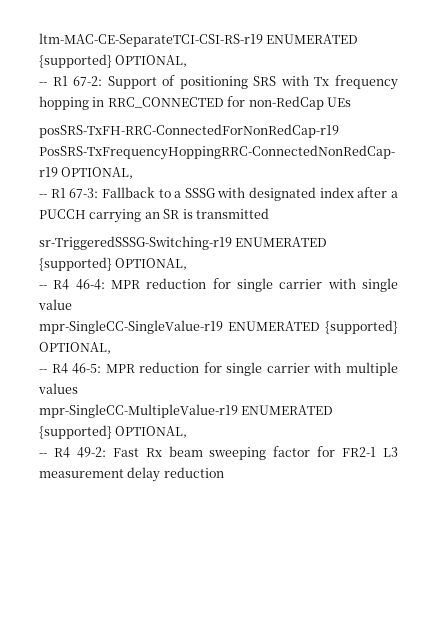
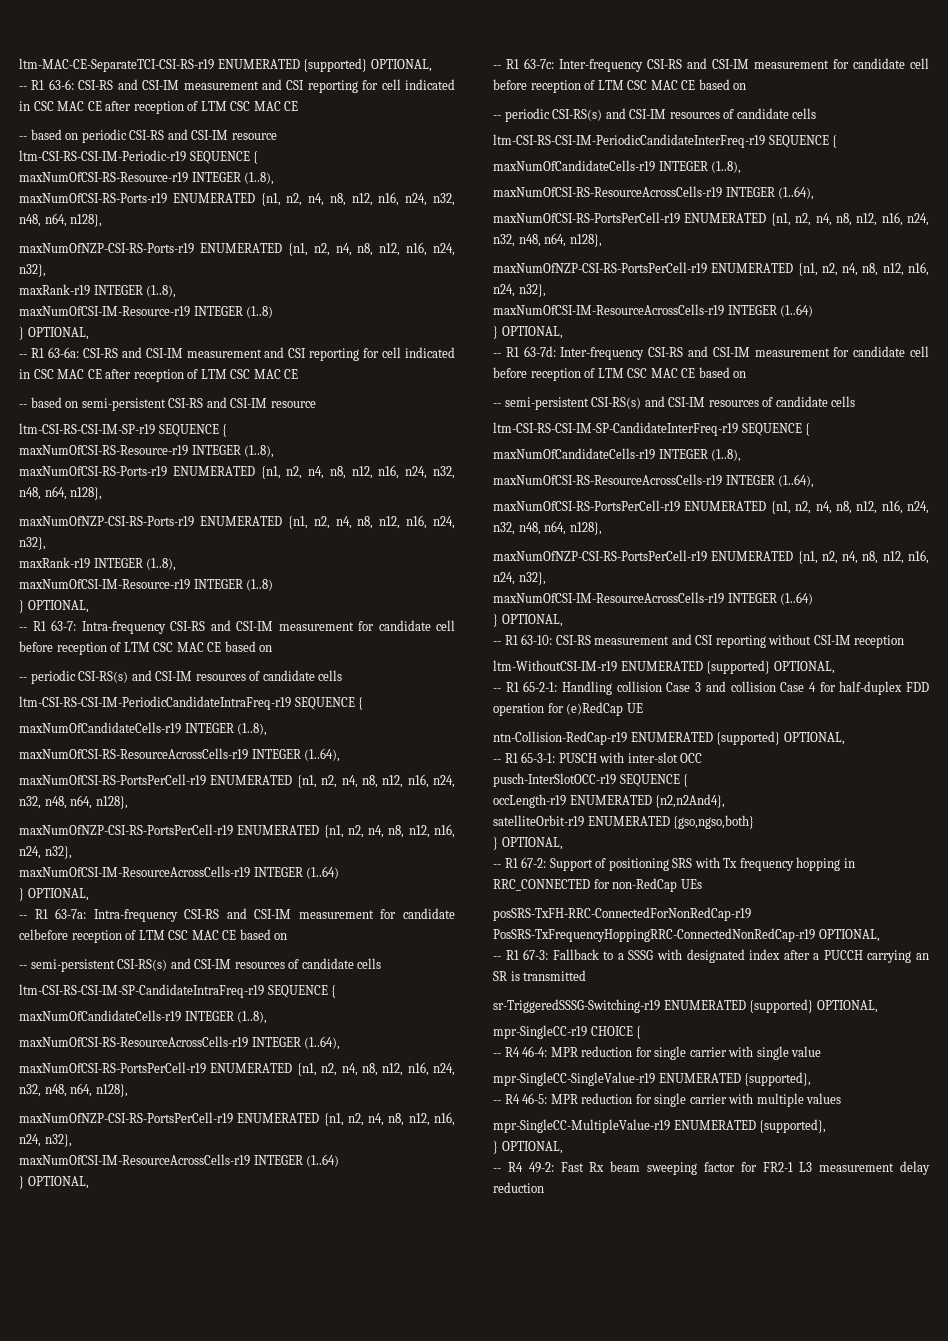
(188, 61) none -> [19,79,456,93] [19,101,299,114] [19,129,277,143] [19,150,259,164] [19,172,275,185] [19,192,455,206] [19,213,103,227] [19,242,455,256] [19,264,46,277] [19,284,177,298] [19,306,274,318] [19,327,89,340] [19,347,456,361] [19,369,299,382] [19,397,316,411] [19,423,228,437] [19,445,275,458] [19,465,455,479] [19,486,103,500] [19,515,455,529] [19,537,46,550] [19,557,177,571] [19,579,274,591] [19,600,89,613] [19,620,455,634] [19,641,273,655] [19,670,343,684] [19,696,364,710] [19,722,268,736] [19,748,341,762] [19,774,455,788] [19,795,128,809] [19,824,455,838] [19,846,72,859] [19,866,340,879] [19,888,89,901] [19,908,455,922] [19,929,288,943] [19,958,382,972] [19,984,337,998] [19,1010,268,1024] [19,1036,341,1050] [19,1062,455,1076] [19,1083,128,1097] [19,1112,455,1126] [19,1134,72,1147] [19,1154,340,1167] [19,1176,89,1189] [493,58,929,72] [493,79,747,93] [493,108,817,122] [493,134,838,148] [493,160,742,174] [493,186,815,200] [493,212,929,226] [493,233,602,247] [493,262,929,276] [493,284,546,297] [493,304,814,317] [493,326,563,339] [493,346,929,360] [493,367,747,381] [493,396,856,410] [493,422,811,436] [493,448,742,462] [493,474,815,488] [493,500,929,514] [493,521,602,535] [493,550,929,564] [493,572,546,585] [493,592,814,605] [493,614,563,627] [493,634,905,648] [493,660,835,674] [493,681,929,695] [493,702,643,716] [493,731,845,745] [493,752,703,763] [493,773,689,787] [493,794,726,808] [493,815,755,829] [493,837,563,850] // -- R1 63-6: CSI-RS and CSI-IM measurement and CSI reporting for cell indicated in CSC MAC CE after reception of LTM CSC MAC CE // -- based on periodic CSI-RS and CSI-IM resource // ltm-CSI-RS-CSI-IM-Periodic-r19 SEQUENCE { // maxNumOfCSI-RS-Resource-r19 INTEGER (1..8), // maxNumOfCSI-RS-Ports-r19 ENUMERATED {n1, n2, n4, n8, n12, n16, n24, n32, n48, n64, n128}, // maxNumOfNZP-CSI-RS-Ports-r19 ENUMERATED {n1, n2, n4, n8, n12, n16, n24, n32}, // maxRank-r19 INTEGER (1..8), // maxNumOfCSI-IM-Resource-r19 INTEGER (1..8) // } OPTIONAL, // -- R1 63-6a: CSI-RS and CSI-IM measurement and CSI reporting for cell indicated in CSC MAC CE after reception of LTM CSC MAC CE // -- based on semi-persistent CSI-RS and CSI-IM resource // ltm-CSI-RS-CSI-IM-SP-r19 SEQUENCE { // maxNumOfCSI-RS-Resource-r19 INTEGER (1..8), // maxNumOfCSI-RS-Ports-r19 ENUMERATED {n1, n2, n4, n8, n12, n16, n24, n32, n48, n64, n128}, // maxNumOfNZP-CSI-RS-Ports-r19 ENUMERATED {n1, n2, n4, n8, n12, n16, n24, n32}, // maxRank-r19 INTEGER (1..8), // maxNumOfCSI-IM-Resource-r19 INTEGER (1..8) // } OPTIONAL, // -- R1 63-7: Intra-frequency CSI-RS and CSI-IM measurement for candidate cell before reception of LTM CSC MAC CE based on // -- periodic CSI-RS(s) and CSI-IM resources of candidate cells // ltm-CSI-RS-CSI-IM-PeriodicCandidateIntraFreq-r19 SEQUENCE { // maxNumOfCandidateCells-r19 INTEGER (1..8), // maxNumOfCSI-RS-ResourceAcrossCells-r19 INTEGER (1..64), // maxNumOfCSI-RS-PortsPerCell-r19 ENUMERATED {n1, n2, n4, n8, n12, n16, n24, n32, n48, n64, n128}, // maxNumOfNZP-CSI-RS-PortsPerCell-r19 ENUMERATED {n1, n2, n4, n8, n12, n16, n24, n32}, // maxNumOfCSI-IM-ResourceAcrossCells-r19 INTEGER (1..64) // } OPTIONAL, // -- R1 63-7a: Intra-frequency CSI-RS and CSI-IM measurement for candidate celbefore reception of LTM CSC MAC CE based on // -- semi-persistent CSI-RS(s) and CSI-IM resources of candidate cells // ltm-CSI-RS-CSI-IM-SP-CandidateIntraFreq-r19 SEQUENCE { // maxNumOfCandidateCells-r19 INTEGER (1..8), // maxNumOfCSI-RS-ResourceAcrossCells-r19 INTEGER (1..64), // maxNumOfCSI-RS-PortsPerCell-r19 ENUMERATED {n1, n2, n4, n8, n12, n16, n24, n32, n48, n64, n128}, // maxNumOfNZP-CSI-RS-PortsPerCell-r19 ENUMERATED {n1, n2, n4, n8, n12, n16, n24, n32}, // maxNumOfCSI-IM-ResourceAcrossCells-r19 INTEGER (1..64) // } OPTIONAL, // -- R1 63-7c: Inter-frequency CSI-RS and CSI-IM measurement for candidate cell before reception of LTM CSC MAC CE based on // -- periodic CSI-RS(s) and CSI-IM resources of candidate cells // ltm-CSI-RS-CSI-IM-PeriodicCandidateInterFreq-r19 SEQUENCE { // maxNumOfCandidateCells-r19 INTEGER (1..8), // maxNumOfCSI-RS-ResourceAcrossCells-r19 INTEGER (1..64), // maxNumOfCSI-RS-PortsPerCell-r19 ENUMERATED {n1, n2, n4, n8, n12, n16, n24, n32, n48, n64, n128}, // maxNumOfNZP-CSI-RS-PortsPerCell-r19 ENUMERATED {n1, n2, n4, n8, n12, n16, n24, n32}, // maxNumOfCSI-IM-ResourceAcrossCells-r19 INTEGER (1..64) // } OPTIONAL, // -- R1 63-7d: Inter-frequency CSI-RS and CSI-IM measurement for candidate cell before reception of LTM CSC MAC CE based on // -- semi-persistent CSI-RS(s) and CSI-IM resources of candidate cells // ltm-CSI-RS-CSI-IM-SP-CandidateInterFreq-r19 SEQUENCE { // maxNumOfCandidateCells-r19 INTEGER (1..8), // maxNumOfCSI-RS-ResourceAcrossCells-r19 INTEGER (1..64), // maxNumOfCSI-RS-PortsPerCell-r19 ENUMERATED {n1, n2, n4, n8, n12, n16, n24, n32, n48, n64, n128}, // maxNumOfNZP-CSI-RS-PortsPerCell-r19 ENUMERATED {n1, n2, n4, n8, n12, n16, n24, n32}, // maxNumOfCSI-IM-ResourceAcrossCells-r19 INTEGER (1..64) // } OPTIONAL, // -- R1 63-10: CSI-RS measurement and CSI reporting without CSI-IM reception // ltm-WithoutCSI-IM-r19 ENUMERATED {supported} OPTIONAL, // -- R1 65-2-1: Handling collision Case 3 and collision Case 4 for half-duplex FDD operation for (e)RedCap UE // ntn-Collision-RedCap-r19 ENUMERATED {supported} OPTIONAL, // -- R1 65-3-1: PUSCH with inter-slot OCC // pusch-InterSlotOCC-r19 SEQUENCE { // occLength-r19 ENUMERATED {n2,n2And4}, // satelliteOrbit-r19 ENUMERATED {gso,ngso,both} // } OPTIONAL,
(188, 264) none -> [493,1025,642,1039] // mpr-SingleCC-r19 CHOICE {
[325,320,398,334] [39,342,111,354] {supported} OPTIONAL, -> [744,1072,812,1086] {supported},
[39,425,112,439] {supported} -> [759,1119,827,1133] [493,1141,498,1154] {supported}, // }

